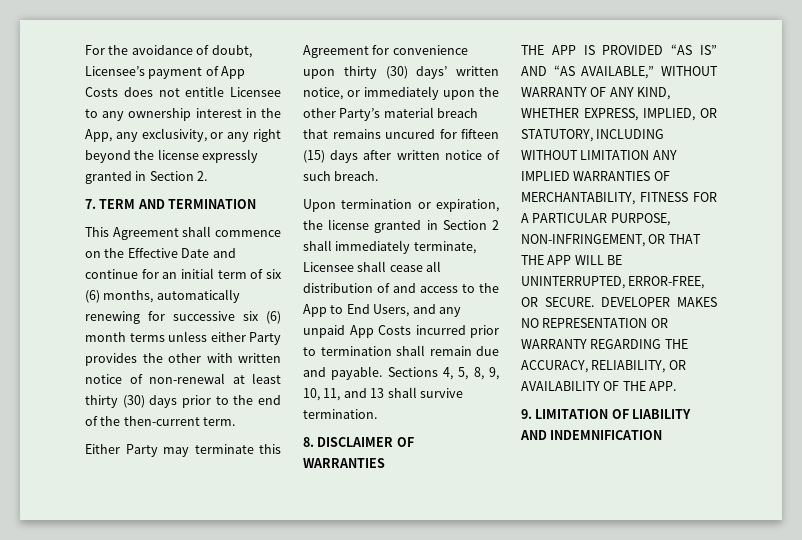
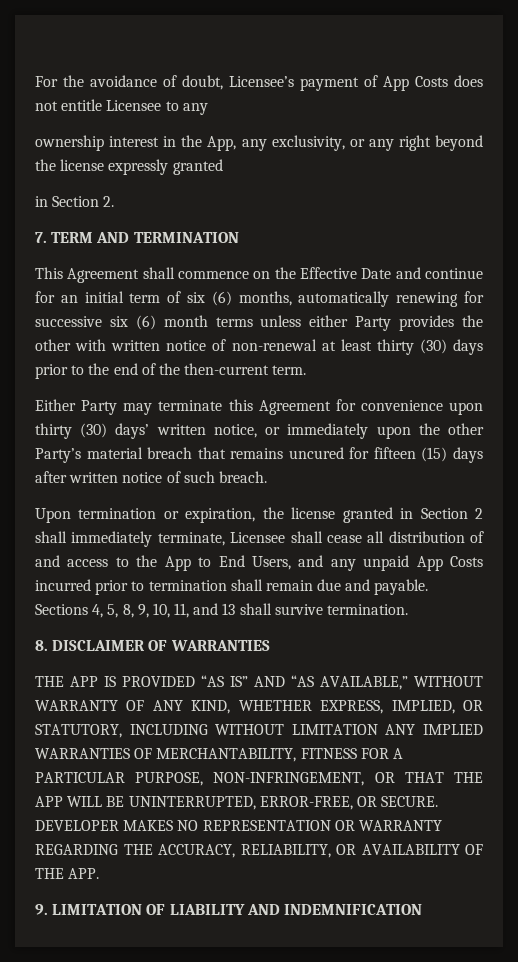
(125, 116) none -> (208, 109) //
(132, 177) none -> (223, 167) //

